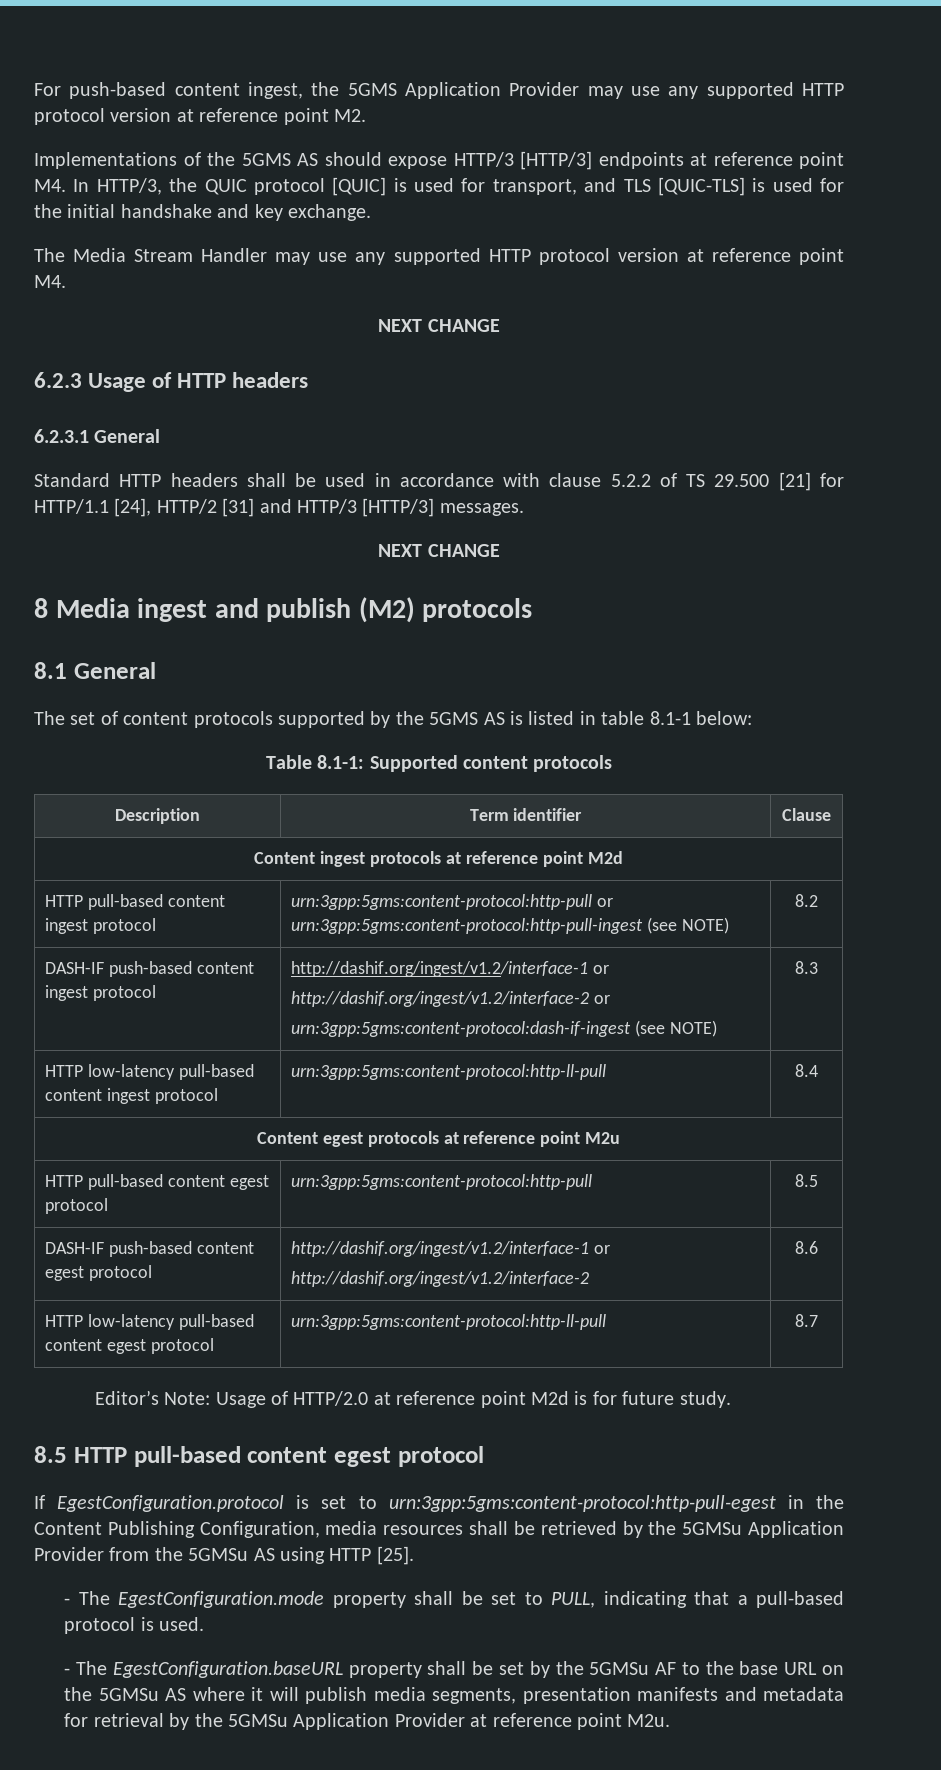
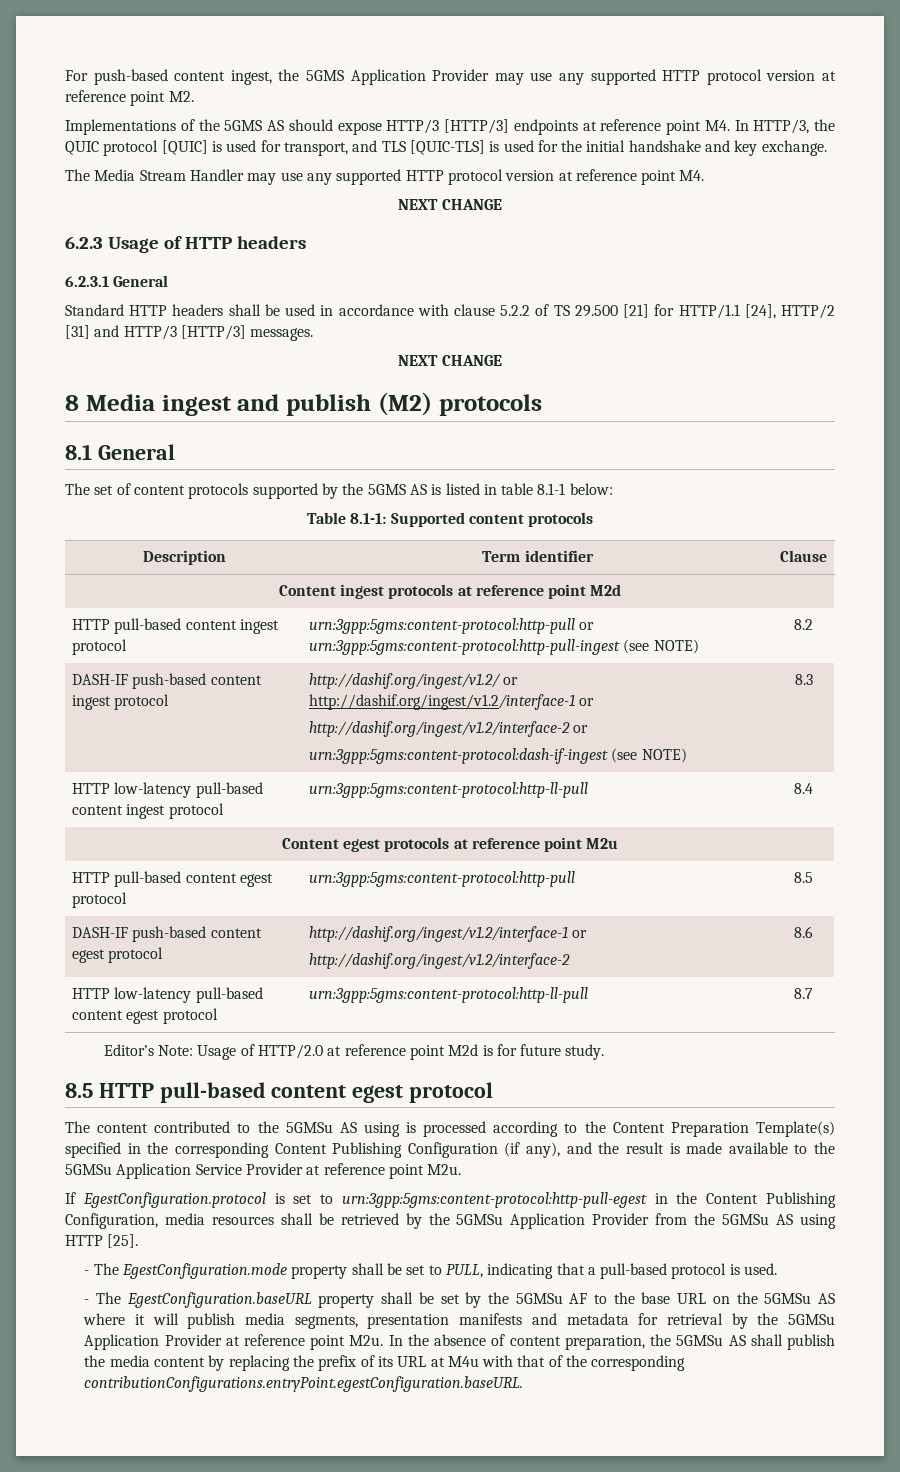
(157, 993) none -> [308,673,519,689] http://dashif.org/ingest/v1.2/ or
(484, 1456) none -> [65,1121,835,1137] [65,1142,835,1158] [65,1163,462,1179] // The content contributed to the 5GMSu AS using is processed according to the Content Preparation Template(s) specified in the corresponding Content Publishing Configuration (if any), and the result is made available to the 5GMSu Application Service Provider at reference point M2u.
(671, 1720) none -> [388,1334,835,1350] [84,1355,686,1371] [84,1376,524,1392] In the absence of content preparation, the 5GMSu AS shall publish the media content by replacing the prefix of its URL at M4u with that of the corresponding contributionConfigurations.entryPoint.egestConfiguration.baseURL.

